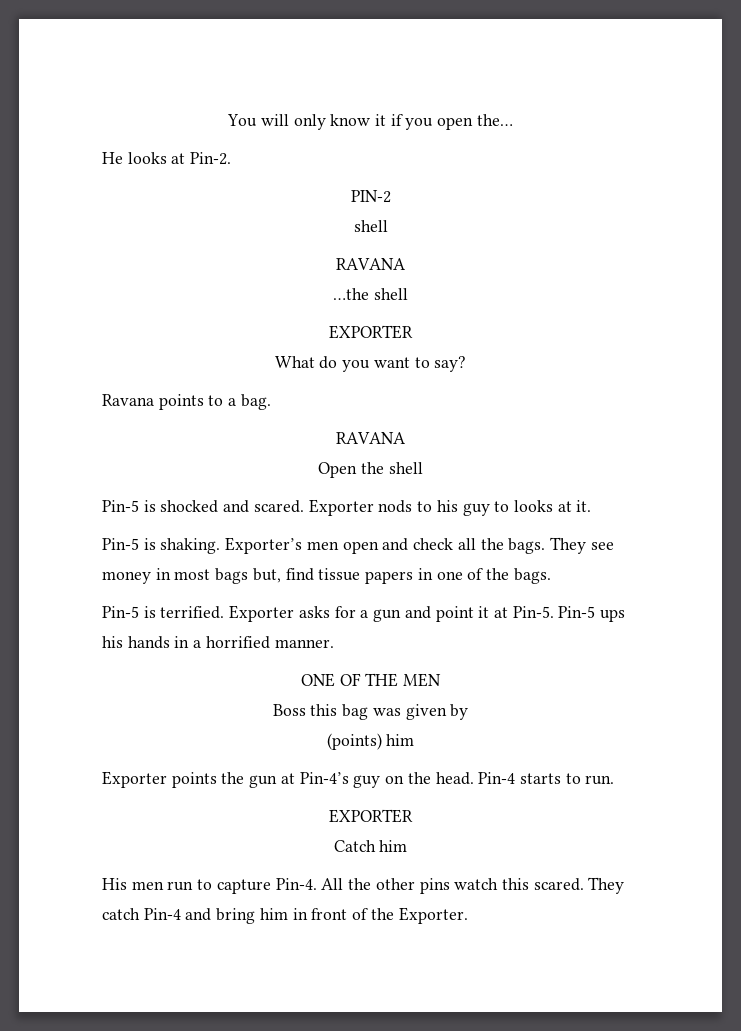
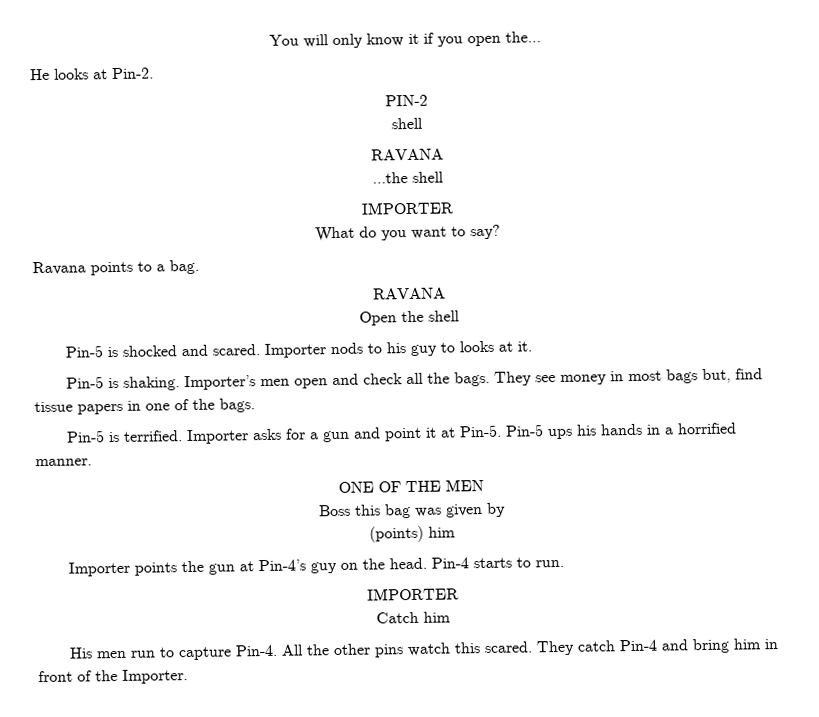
[329,325,413,339] EXPORTER -> [361,201,454,215] IMPORTER
[308,499,374,516] Exporter -> [263,343,326,358] Importer
[225,537,303,554] Exporter’s -> [183,375,256,391] Importer’s
[229,605,295,622] Exporter -> [185,429,249,445] Importer
[102,771,167,788] Exporter -> [67,561,130,577] Importer
[329,809,413,823] EXPORTER -> [367,587,459,601] IMPORTER
[398,907,468,924] Exporter. -> [122,669,188,684] Importer.

